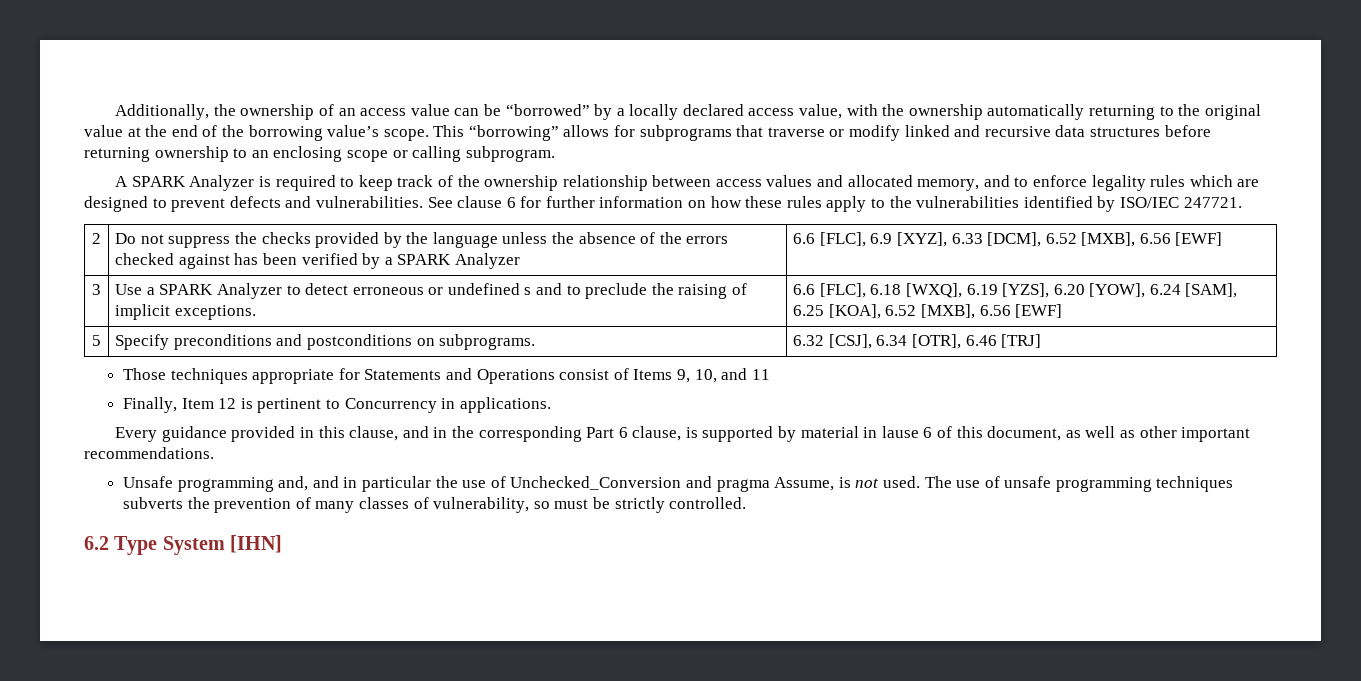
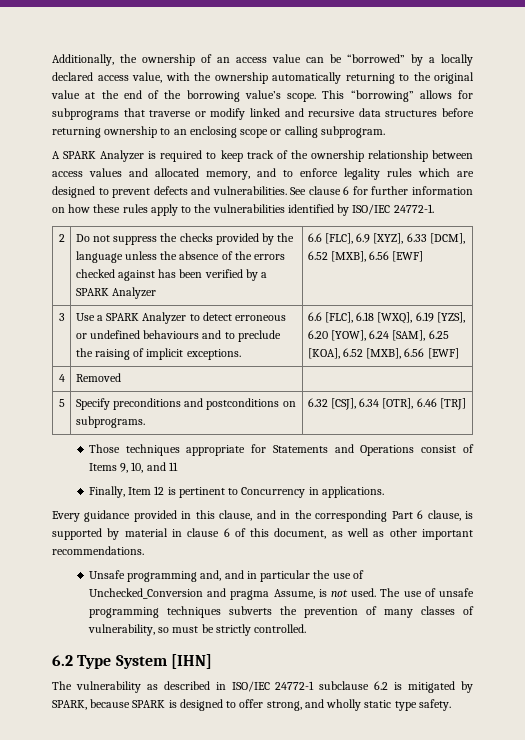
[1183,197,1242,208] 247721. -> [393,204,434,213] 24772-1.
[524,287,532,295] s -> [143,330,200,339] behaviours
(1063, 311) none -> [58,374,65,382] [75,373,121,382] // 4 | Removed |
[881,426,919,438] lause -> [187,528,220,537] clause
(283, 544) none -> [52,681,474,693] [52,699,451,711] // The vulnerability as described in ISO/IEC 24772-1 subclause 6.2 is mitigated by SPARK, because SPARK is designed to offer strong, and wholly static type safety.

